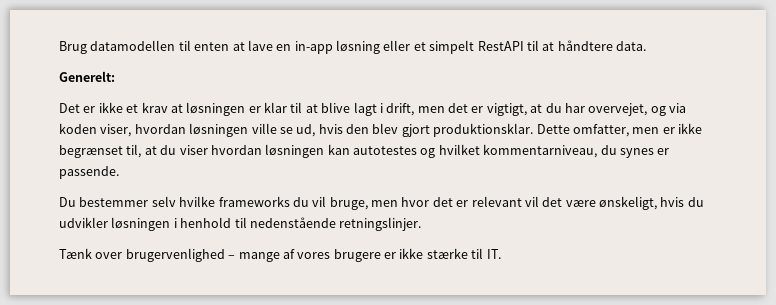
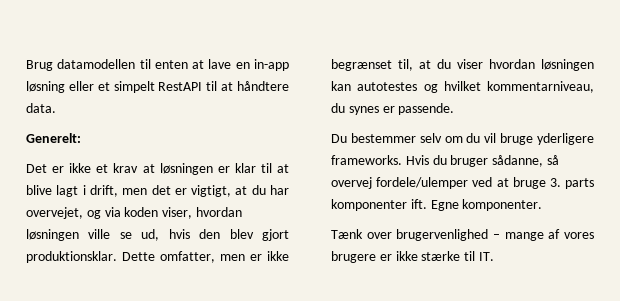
[179,196,704,210] [59,217,422,231] hvilke frameworks du vil bruge, men hvor det er relevant vil det være ønskeligt, hvis du udvikler løsningen i henhold til nedenstående retningslinjer. -> [444,133,594,145] [331,155,559,167] [331,177,594,189] [331,199,543,211] om du vil bruge yderligere frameworks. Hvis du bruger sådanne, så overvej fordele/ulemper ved at bruge 3. parts komponenter ift. Egne komponenter.

